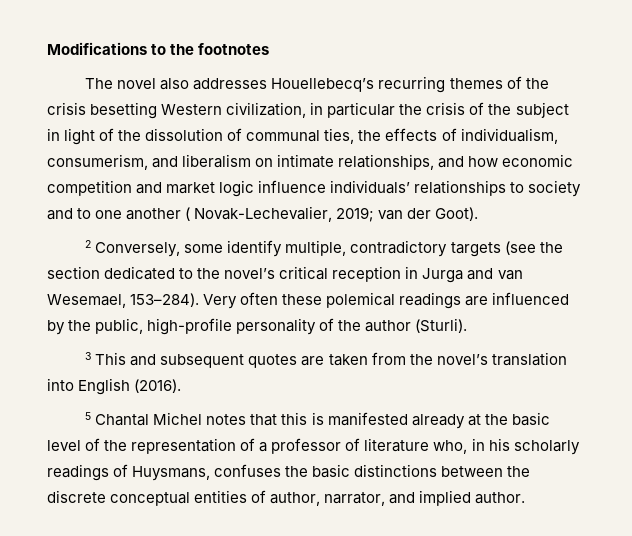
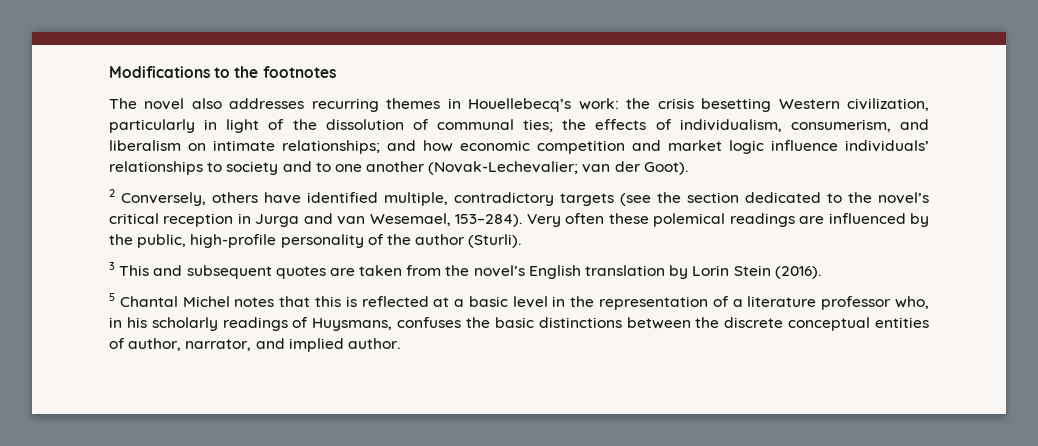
[271,78,375,92] Houellebecq’s -> (305, 103) none
[506,76,522,89] of -> [447,98,619,112] in Houellebecq’s work:
[310,102,569,118] in particular the crisis of the subject -> [109,119,195,133] particularly
[324,128,355,144] ties, -> [523,119,554,132] ties;
[338,154,435,170] relationships, -> [282,140,380,154] relationships;
[185,206,375,222] ( Novak-Lechevalier, 2019; -> [428,161,579,175] (Novak-Lechevalier;
[184,240,283,257] some identify -> [212,192,378,204] others have identified
[491,352,567,366] [47,378,131,395] translation into English -> [528,265,771,279] English translation by Lorin Stein
[327,412,508,429] manifested already at the -> [361,296,465,307] reflected at a
[85,438,101,451] of -> [552,296,566,307] in
[271,438,430,454] professor of literature -> [747,296,892,310] literature professor

